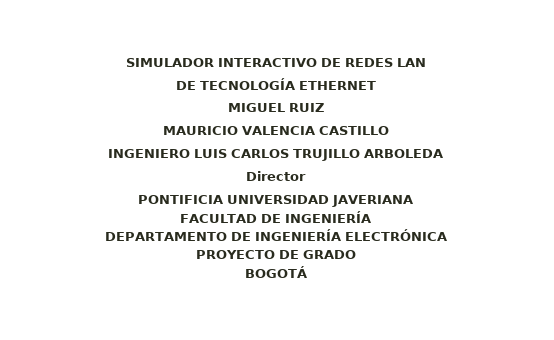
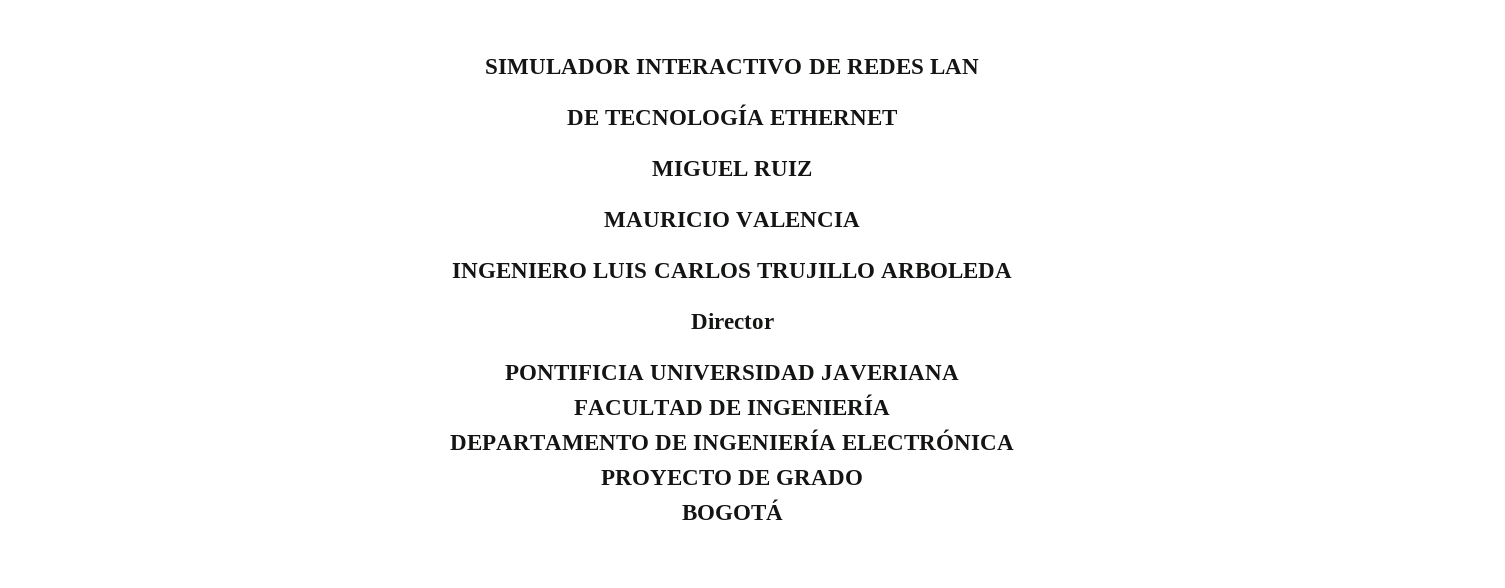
[318,126,389,135] CASTILLO -> (861, 219) none

